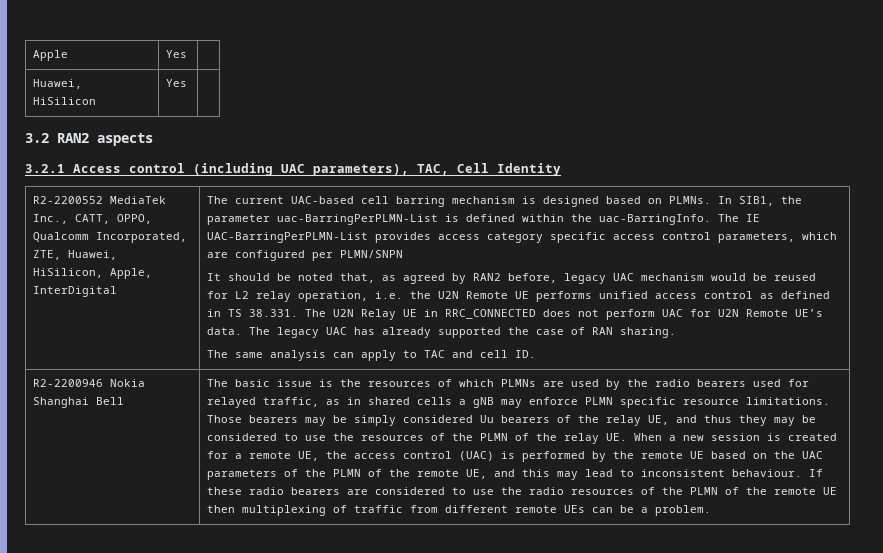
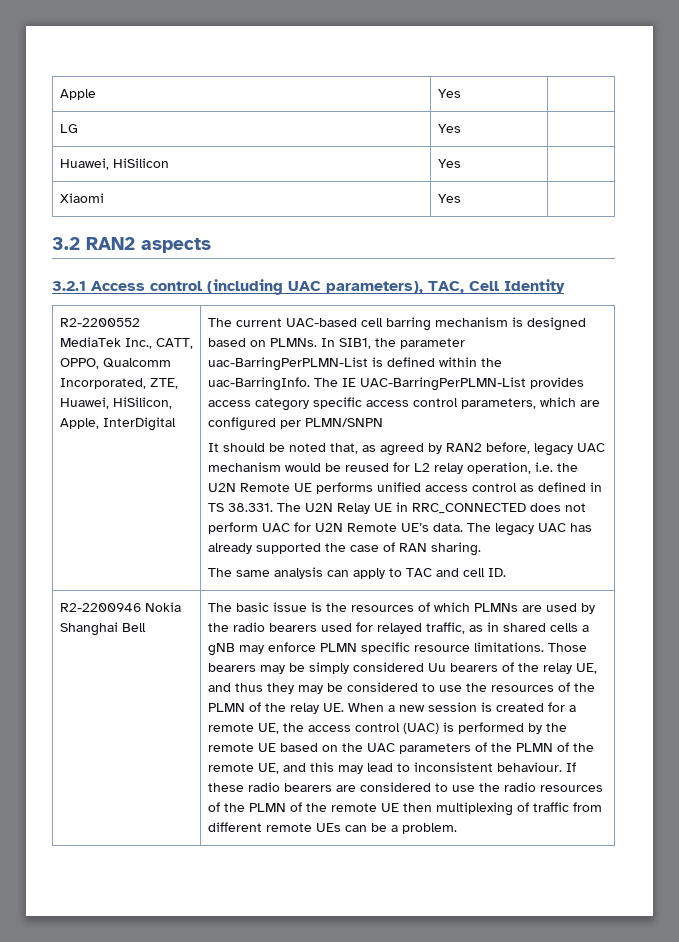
(188, 54) none -> [59,124,78,133] [437,124,461,133] // LG | Yes |
(188, 83) none -> [59,193,104,203] [437,194,461,203] // Xiaomi | Yes |

